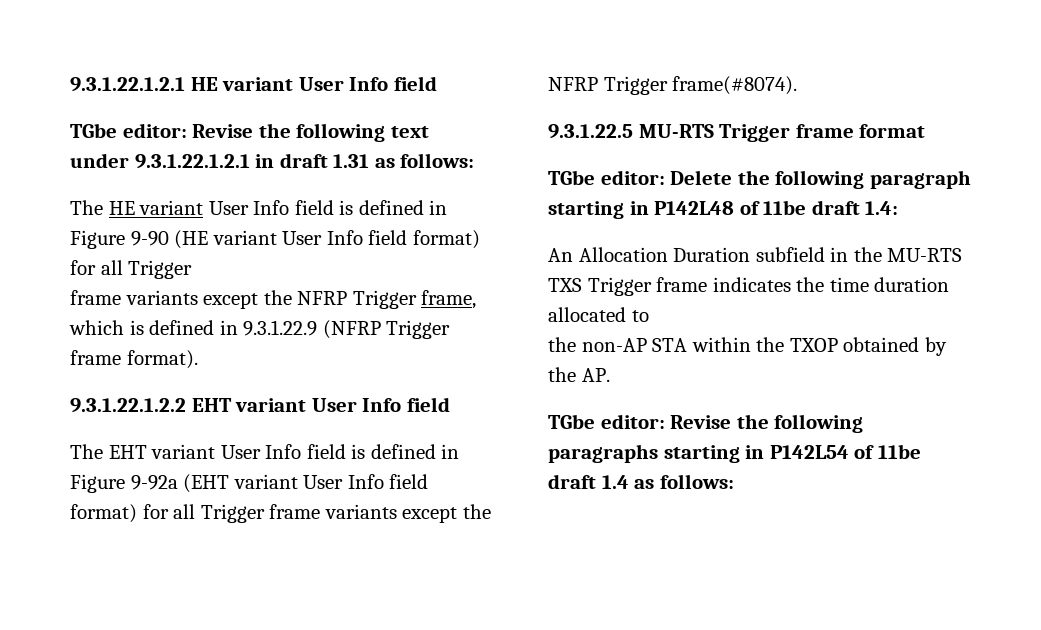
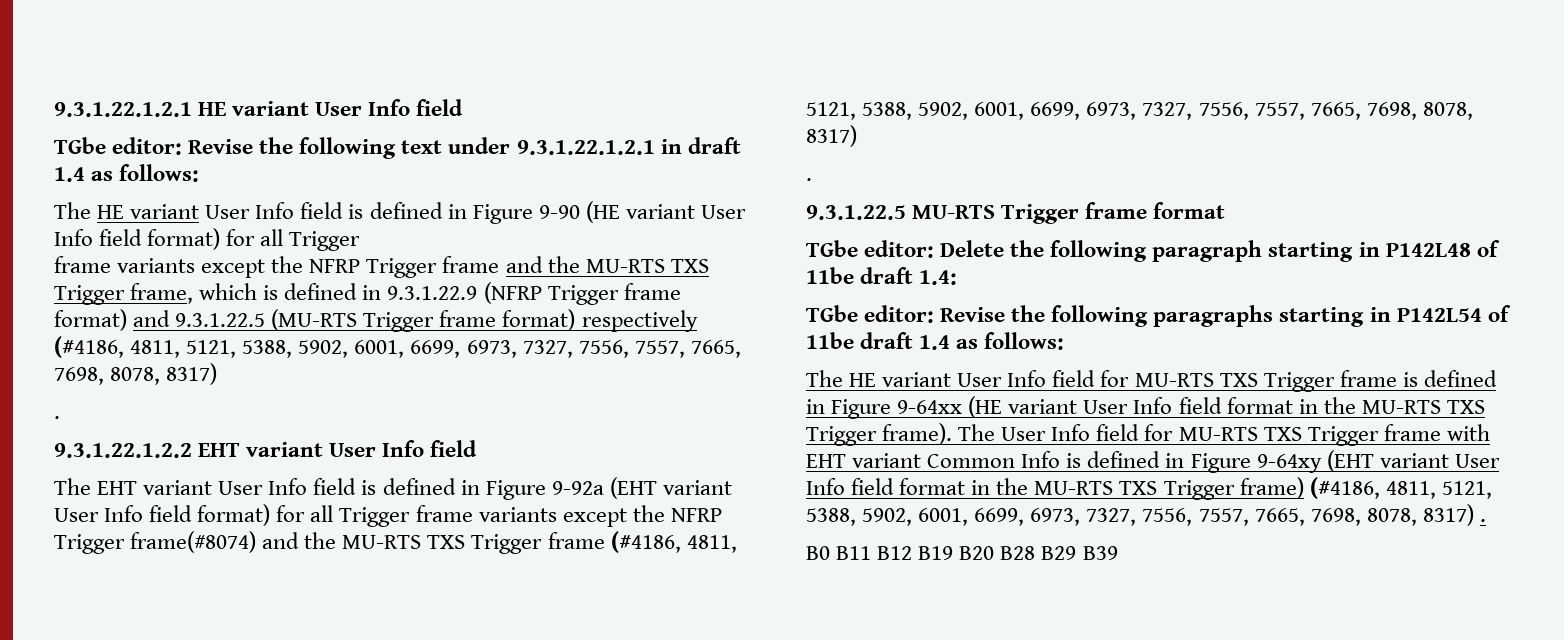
[333,154,370,168] 1.31 -> [54,167,85,182] 1.4
(417, 299) none -> [442,256,709,273] [54,285,125,305] frame and the MU-RTS TXS Trigger
[126,350,198,369] format). -> [54,309,698,332] [54,336,741,358] [54,363,218,385] [54,416,60,419] format) and 9.3.1.22.5 (MU-RTS Trigger frame format) respectively (#4186, 4811, 5121, 5388, 5902, 6001, 6699, 6973, 7327, 7556, 7557, 7665, 7698, 8078, 8317) // .
[672,76,798,95] frame(#8074). -> [130,531,737,554] [806,102,1473,120] [806,125,857,147] [806,178,812,181] frame(#8074) and the MU-RTS TXS Trigger frame (#4186, 4811, 5121, 5388, 5902, 6001, 6699, 6973, 7327, 7556, 7557, 7665, 7698, 8078, 8317) // .
[548,247,963,262] [548,277,950,296] [548,307,649,322] [548,337,947,356] [548,367,610,382] // An Allocation Duration subfield in the MU-RTS TXS Trigger frame indicates the time duration allocated to // the non-AP STA within the TXOP obtained by the AP. -> (958, 277) none
(734, 481) none -> [806,370,1497,392] [806,396,1485,419] [806,423,1490,446] [806,450,1500,473] [806,477,1492,500] [806,504,1486,526] [806,546,1118,560] // The HE variant User Info field for MU-RTS TXS Trigger frame is defined in Figure 9-64xx (HE variant User Info field format in the MU-RTS TXS Trigger frame). The User Info field for MU-RTS TXS Trigger frame with EHT variant Common Info is defined in Figure 9-64xy (EHT variant User Info field format in the MU-RTS TXS Trigger frame) (#4186, 4811, 5121, 5388, 5902, 6001, 6699, 6973, 7327, 7556, 7557, 7665, 7698, 8078, 8317) . // B0 B11 B12 B19 B20 B28 B29 B39

